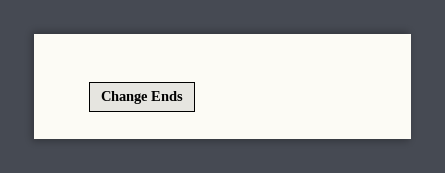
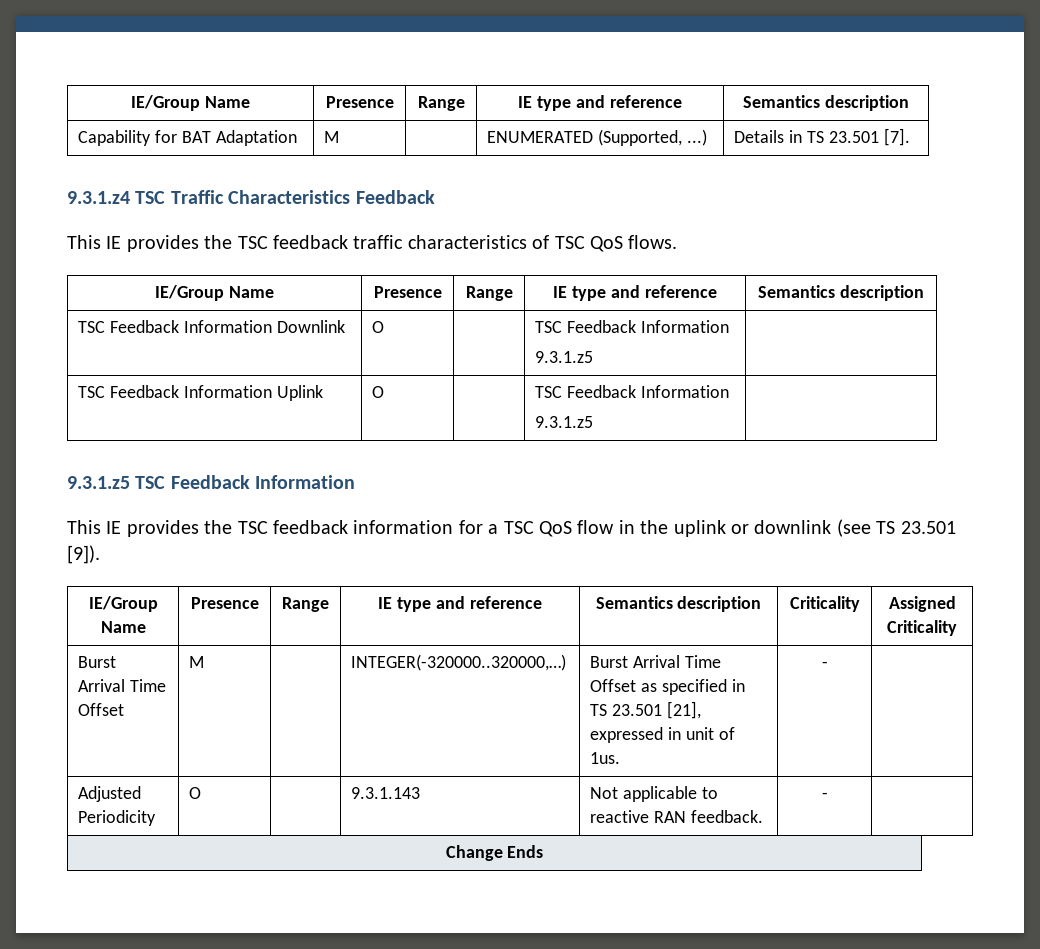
(101, 97) none -> [131,95,250,111] [325,96,394,108] [417,96,465,111] [518,95,682,111] [743,95,909,111] [78,130,298,146] [324,131,340,143] [487,129,708,146] [734,128,910,146] [67,190,435,204] [67,235,678,252] [155,285,274,301] [373,286,442,298] [465,286,513,301] [553,285,717,301] [758,285,924,301] [78,320,346,333] [372,321,385,333] [535,320,730,333] [535,351,594,363] [78,385,324,401] [372,386,385,398] [535,385,730,398] [535,416,594,428] [67,475,356,489] [67,519,956,537] [67,545,100,564] [88,596,158,612] [100,621,146,633] [190,597,259,609] [282,597,329,612] [378,596,542,612] [595,596,762,612] [789,596,860,612] [888,596,956,612] [887,620,957,636] [78,656,117,668] [78,679,167,692] [78,703,125,716] [189,656,205,668] [351,654,567,671] [590,655,722,668] [590,679,746,695] [590,701,702,719] [590,727,736,743] [590,752,621,764] [821,661,828,668] [78,786,142,802] [78,810,157,826] [189,787,202,799] [351,787,421,799] [590,786,719,802] [590,810,764,823] [821,792,828,799] IE/Group Name | Presence | Range | IE type and reference | Semantics description // Capability for BAT Adaptation | M | | ENUMERATED (Supported, ...) | Details in TS 23.501 [7]. // 9.3.1.z4 TSC Traffic Characteristics Feedback // This IE provides the TSC feedback traffic characteristics of TSC QoS flows. // IE/Group Name | Presence | Range | IE type and reference | Semantics description // TSC Feedback Information Downlink | O | | TSC Feedback Information // 9.3.1.z5 | // TSC Feedback Information Uplink | O | | TSC Feedback Information // 9.3.1.z5 | // 9.3.1.z5 TSC Feedback Information // This IE provides the TSC feedback information for a TSC QoS flow in the uplink or downlink (see TS 23.501 [9]). // IE/Group Name | Presence | Range | IE type and reference | Semantics description | Criticality | Assigned Criticality // Burst Arrival Time Offset | M | | INTEGER(-320000..320000,…) | Burst Arrival Time Offset as specified in TS 23.501 [21], expressed in unit of 1us. | - | // Adjusted Periodicity | O | | 9.3.1.143 | Not applicable to reactive RAN feedback. | - | //

